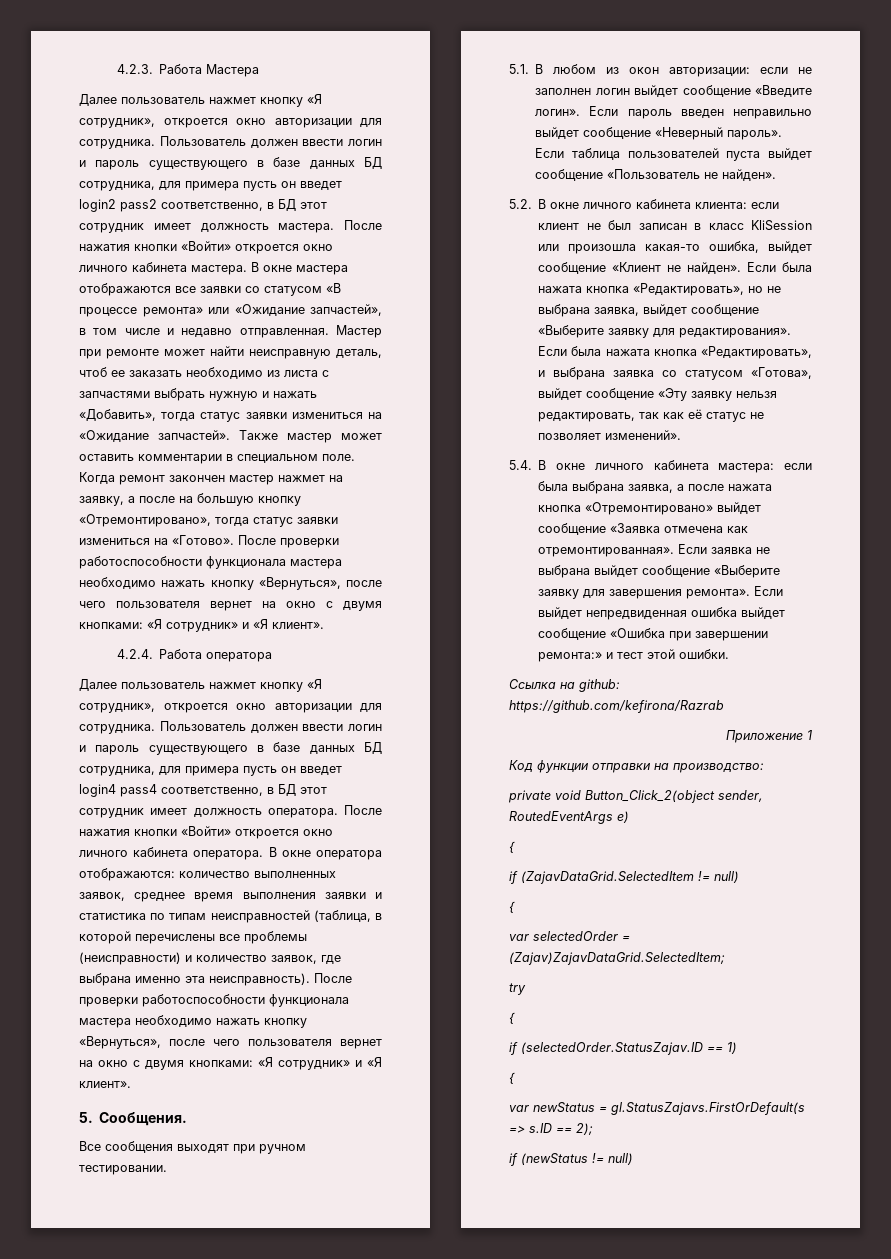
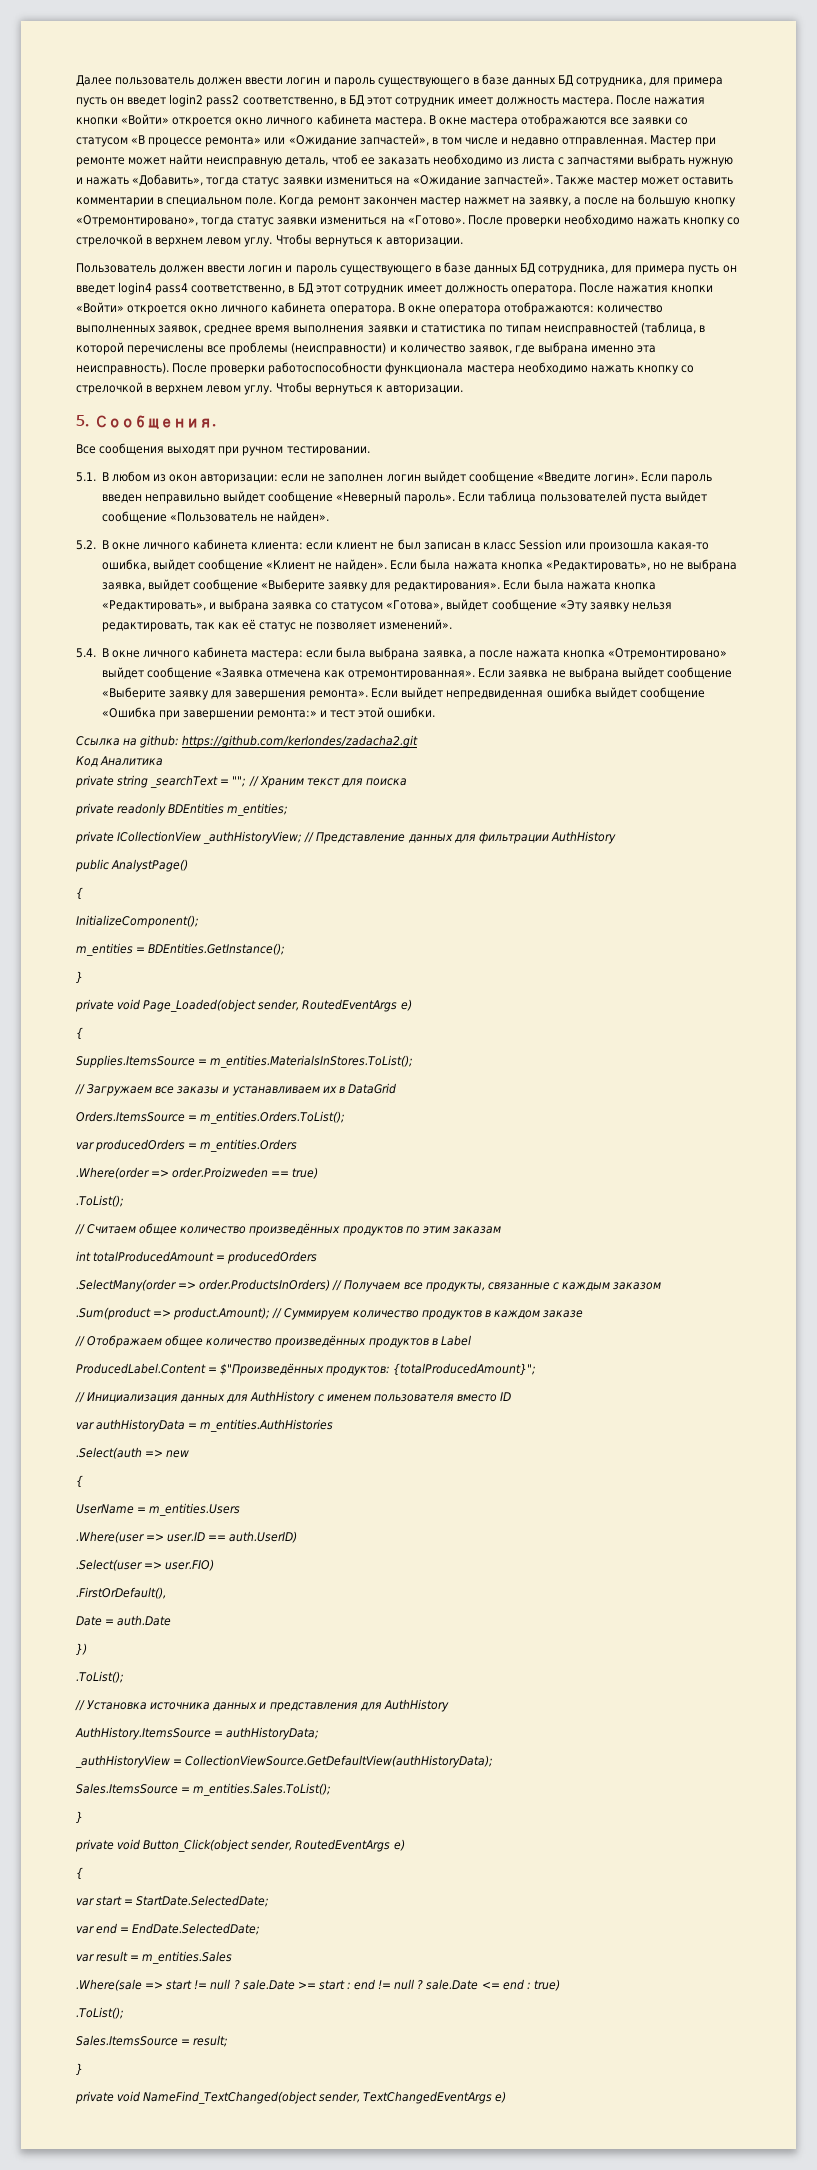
[116,64,260,77] [79,94,322,107] [79,118,382,128] [79,136,246,149] 4.2.3. Работа Мастера // Далее пользователь нажмет кнопку «Я сотрудник», откроется окно авторизации для сотрудника. Пользователь -> [76,75,195,86] Далее пользователь
[79,556,342,569] [79,577,382,590] [79,601,382,611] [79,619,324,632] [116,649,273,662] [79,679,322,692] [79,703,382,713] [79,724,155,734] работоспособности функционала мастера необходимо нажать кнопку «Вернуться», после чего пользователя вернет на окно с двумя кнопками: «Я сотрудник» и «Я клиент». // 4.2.4. Работа оператора // Далее пользователь нажмет кнопку «Я сотрудник», откроется окно авторизации для сотрудника. -> [563,214,741,227] [76,234,463,247] необходимо нажать кнопку со стрелочкой в верхнем левом углу. Чтобы вернуться к авторизации. //
[79,1036,382,1049] [79,1057,382,1070] [79,1081,131,1088] «Вернуться», после чего пользователя вернет на окно с двумя кнопками: «Я сотрудник» и «Я клиент». -> [680,365,694,373] [76,382,463,395] со стрелочкой в верхнем левом углу. Чтобы вернуться к авторизации.
[751,220,812,231] KliSession -> [519,539,563,550] Session
[509,700,724,713] [726,730,812,743] [509,760,764,773] [508,790,763,803] [509,811,629,824] [509,841,515,853] [509,871,739,884] [509,901,515,913] [509,931,630,941] [509,952,725,965] [509,983,526,995] [509,1012,515,1024] [509,1042,737,1055] [509,1072,515,1084] [509,1102,805,1115] [509,1123,593,1135] [509,1153,633,1166] https://github.com/kefirona/Razrab // Приложение 1 // Код функции отправки на производство: // private void Button_Click_2(object sender, RoutedEventArgs e) // { // if (ZajavDataGrid.SelectedItem != null) // { // var selectedOrder = (Zajav)ZajavDataGrid.SelectedItem; // try // { // if (selectedOrder.StatusZajav.ID == 1) // { // var newStatus = gl.StatusZajavs.FirstOrDefault(s => s.ID == 2); // if (newStatus != null) -> [182,735,419,748] [76,756,164,767] [75,775,407,788] [75,803,289,816] [75,831,616,844] [75,859,189,872] [76,887,83,899] [76,915,199,928] [76,943,286,956] [76,971,83,983] [75,999,412,1012] [76,1027,83,1039] [76,1055,414,1068] [75,1083,396,1096] [76,1111,346,1124] [76,1139,298,1152] [76,1167,319,1179] [76,1195,124,1207] [75,1223,501,1236] [76,1251,318,1264] [76,1279,662,1292] [76,1307,583,1320] [75,1335,471,1348] [76,1363,537,1376] [75,1391,511,1404] [76,1419,334,1432] [76,1447,190,1459] [76,1475,83,1487] [76,1503,241,1516] [76,1531,298,1543] [76,1559,215,1571] [76,1587,166,1599] [76,1615,172,1626] [76,1643,87,1655] [76,1671,124,1683] [75,1699,449,1712] [75,1727,320,1740] [75,1755,494,1768] [76,1783,332,1796] [76,1811,83,1823] [75,1839,405,1852] [76,1867,83,1879] [76,1895,270,1907] [76,1923,261,1935] [76,1951,233,1964] [76,1979,560,1991] [76,2007,124,2019] [76,2035,229,2047] [76,2063,83,2075] [75,2091,507,2104] https://github.com/kerlondes/zadacha2.git // Код Аналитика // private string _searchText = ""; // Храним текст для поиска // private readonly BDEntities m_entities; // private ICollectionView _authHistoryView; // Представление данных для фильтрации AuthHistory // public AnalystPage() // { // InitializeComponent(); // m_entities = BDEntities.GetInstance(); // } // private void Page_Loaded(object sender, RoutedEventArgs e) // { // Supplies.ItemsSource = m_entities.MaterialsInStores.ToList(); // // Загружаем все заказы и устанавливаем их в DataGrid // Orders.ItemsSource = m_entities.Orders.ToList(); // var producedOrders = m_entities.Orders // .Where(order => order.Proizweden == true) // .ToList(); // // Считаем общее количество произведённых продуктов по этим заказам // int totalProducedAmount = producedOrders // .SelectMany(order => order.ProductsInOrders) // Получаем все продукты, связанные с каждым заказом // .Sum(product => product.Amount); // Суммируем количество продуктов в каждом заказе // // Отображаем общее количество произведённых продуктов в Label // ProducedLabel.Content = $"Произведённых продуктов: {totalProducedAmount}"; // // Инициализация данных для AuthHistory с именем пользователя вместо ID // var authHistoryData = m_entities.AuthHistories // .Select(auth => new // { // UserName = m_entities.Users // .Where(user => user.ID == auth.UserID) // .Select(user => user.FIO) // .FirstOrDefault(), // Date = auth.Date // }) // .ToList(); // // Установка источника данных и представления для AuthHistory // AuthHistory.ItemsSource = authHistoryData; // _authHistoryView = CollectionViewSource.GetDefaultView(authHistoryData); // Sales.ItemsSource = m_entities.Sales.ToList(); // } // private void Button_Click(object sender, RoutedEventArgs e) // { // var start = StartDate.SelectedDate; // var end = EndDate.SelectedDate; // var result = m_entities.Sales // .Where(sale => start != null ? sale.Date >= start : end != null ? sale.Date <= end : true) // .ToList(); // Sales.ItemsSource = result; // } // private void NameFind_TextChanged(object sender, TextChangedEventArgs e)

